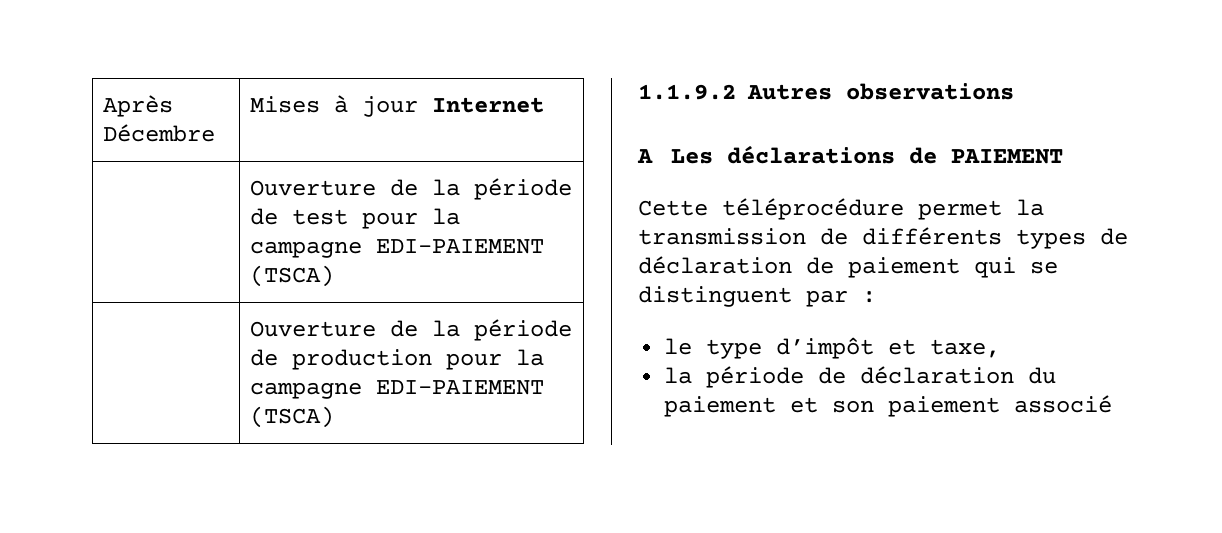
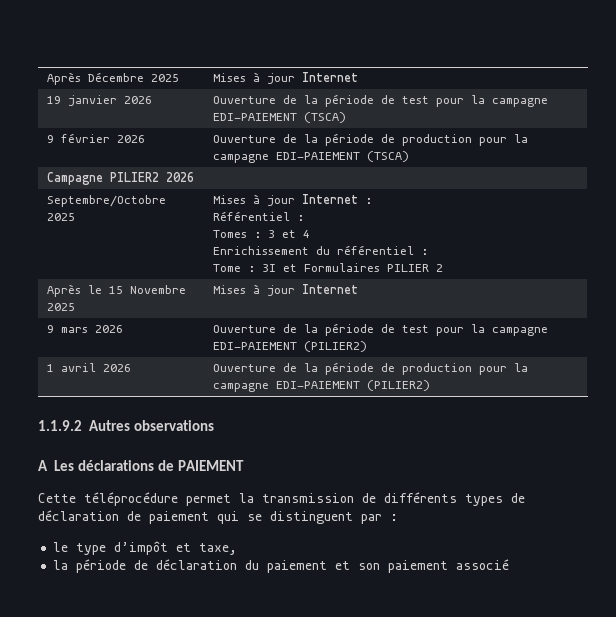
[249,95,544,117] | Mises à jour Internet // -> [151,74,180,82] [213,72,359,84] [47,95,153,106] 2025 | Mises à jour Internet // 19 janvier 2026
(334, 276) none -> [47,133,146,143] 9 février 2026
(334, 417) none -> [47,172,195,185] [47,195,167,207] [47,213,76,221] [213,194,373,206] [213,211,305,221] [213,230,311,238] [213,245,429,255] [213,263,444,272] [47,284,187,297] [47,303,76,311] [213,284,359,296] [47,325,124,333] [213,323,549,336] [213,341,368,352] [47,363,132,372] [213,362,529,375] [213,380,431,392] // Campagne PILIER2 2026 // Septembre/Octobre 2025 | Mises à jour Internet : // Référentiel : // Tomes : 3 et 4 // Enrichissement du référentiel : // Tome : 3I et Formulaires PILIER 2 // Après le 15 Novembre 2025 | Mises à jour Internet // 9 mars 2026 | Ouverture de la période de test pour la campagne EDI-PAIEMENT (PILIER2) // 1 avril 2026 | Ouverture de la période de production pour la campagne EDI-PAIEMENT (PILIER2)

